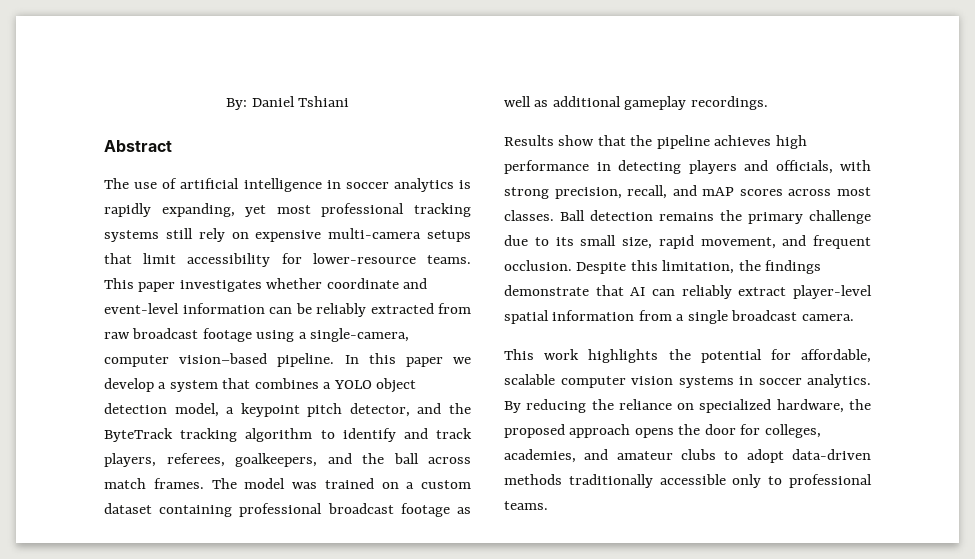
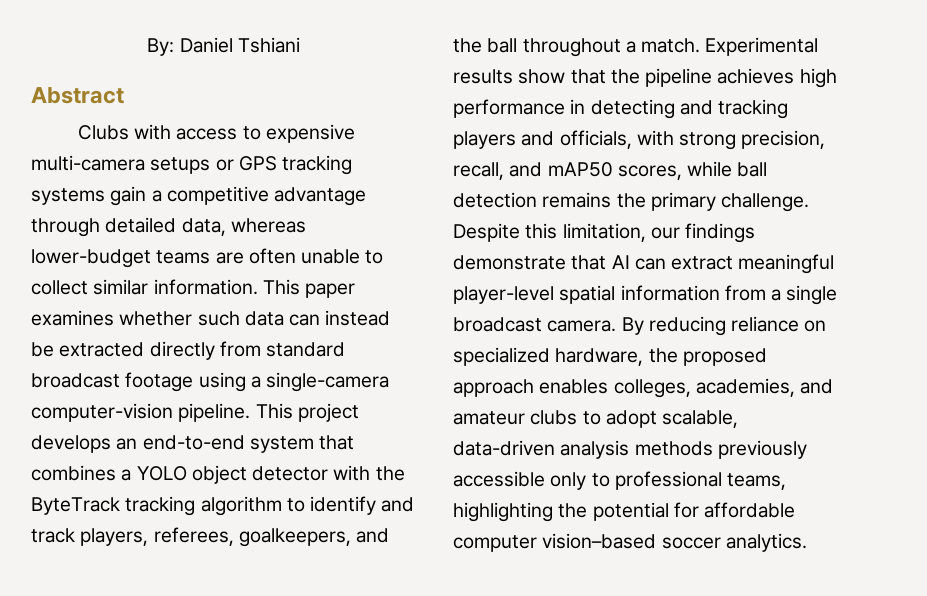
[104,178,471,192] [104,203,471,217] [104,228,471,242] [104,253,472,267] [104,278,428,292] [104,303,471,317] [104,328,410,342] [104,353,471,367] [104,378,167,392] The use of artificial intelligence in soccer analytics is rapidly expanding, yet most professional tracking systems still rely on expensive multi-camera setups that limit accessibility for lower-resource teams. This paper investigates whether coordinate and event-level information can be reliably extracted from raw broadcast footage using a single-camera, computer vision–based pipeline. In this paper we develop a -> [77,124,355,143] [31,155,353,175] [31,186,367,206] [31,217,306,237] [31,248,384,268] [31,279,356,298] [31,310,391,326] [31,341,346,360] [31,372,390,392] [31,403,359,422] [31,435,245,453] Clubs with access to expensive multi-camera setups or GPS tracking systems gain a competitive advantage through detailed data, whereas lower-budget teams are often unable to collect similar information. This paper examines whether such data can instead be extracted directly from standard broadcast footage using a single-camera computer-vision pipeline. This project develops an end-to-end
[104,403,442,417] detection model, a keypoint pitch detector, and -> [252,465,371,481] detector with
[428,457,471,464] [104,478,471,489] [104,503,471,517] [504,96,768,110] [504,135,554,146] across match frames. The model was trained on a custom dataset containing professional broadcast footage as well as additional gameplay recordings. // Results -> [522,37,819,57] [453,69,513,84] throughout a match. Experimental results
(681, 167) none -> [679,99,789,119] and tracking
[702,187,871,196] [504,210,871,224] [504,235,871,249] [504,260,572,271] mAP scores across most classes. Ball detection remains the primary challenge due to its small size, rapid movement, and frequent occlusion. -> [547,161,768,180] [453,192,810,212] mAP50 scores, while ball detection remains the primary challenge.
[738,260,761,271] the -> [650,227,680,239] our
[681,285,787,299] reliably extract -> [671,254,835,274] extract meaningful
[504,349,871,363] [504,374,871,388] // This work highlights the potential for affordable, scalable computer vision systems in soccer analytics. -> (617, 326) none
[591,399,614,410] the -> (726, 326) none
[634,424,761,438] opens the door for -> [539,379,609,394] enables
[792,449,871,460] [504,474,872,488] [504,501,548,510] data-driven methods traditionally accessible only to professional teams. -> [662,410,739,428] [453,440,807,459] [453,471,787,490] [453,502,796,522] [453,533,807,552] scalable, data-driven analysis methods previously accessible only to professional teams, highlighting the potential for affordable computer vision–based soccer analytics.

